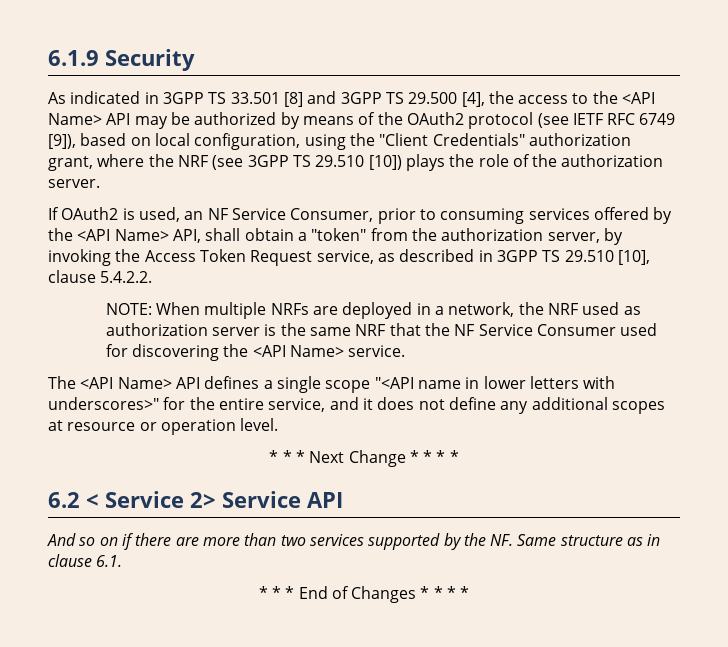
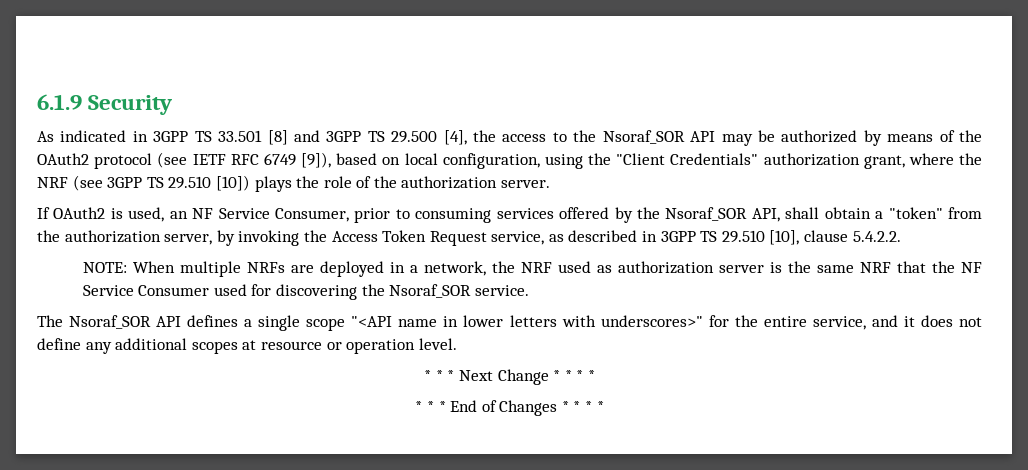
[622,92,656,104] [48,113,102,125] <API Name> -> [602,130,685,144] Nsoraf_SOR
[77,229,169,241] <API Name> -> [665,207,748,221] Nsoraf_SOR
[252,345,345,357] <API Name> -> [389,284,472,298] Nsoraf_SOR
[80,377,172,389] <API Name> -> [69,315,152,329] Nsoraf_SOR
[48,491,343,508] [47,533,661,550] [48,554,123,567] // 6.2 < Service 2> Service API // And so on if there are more than two services supported by the NF. Same structure as in clause 6.1. -> (595, 375) none

